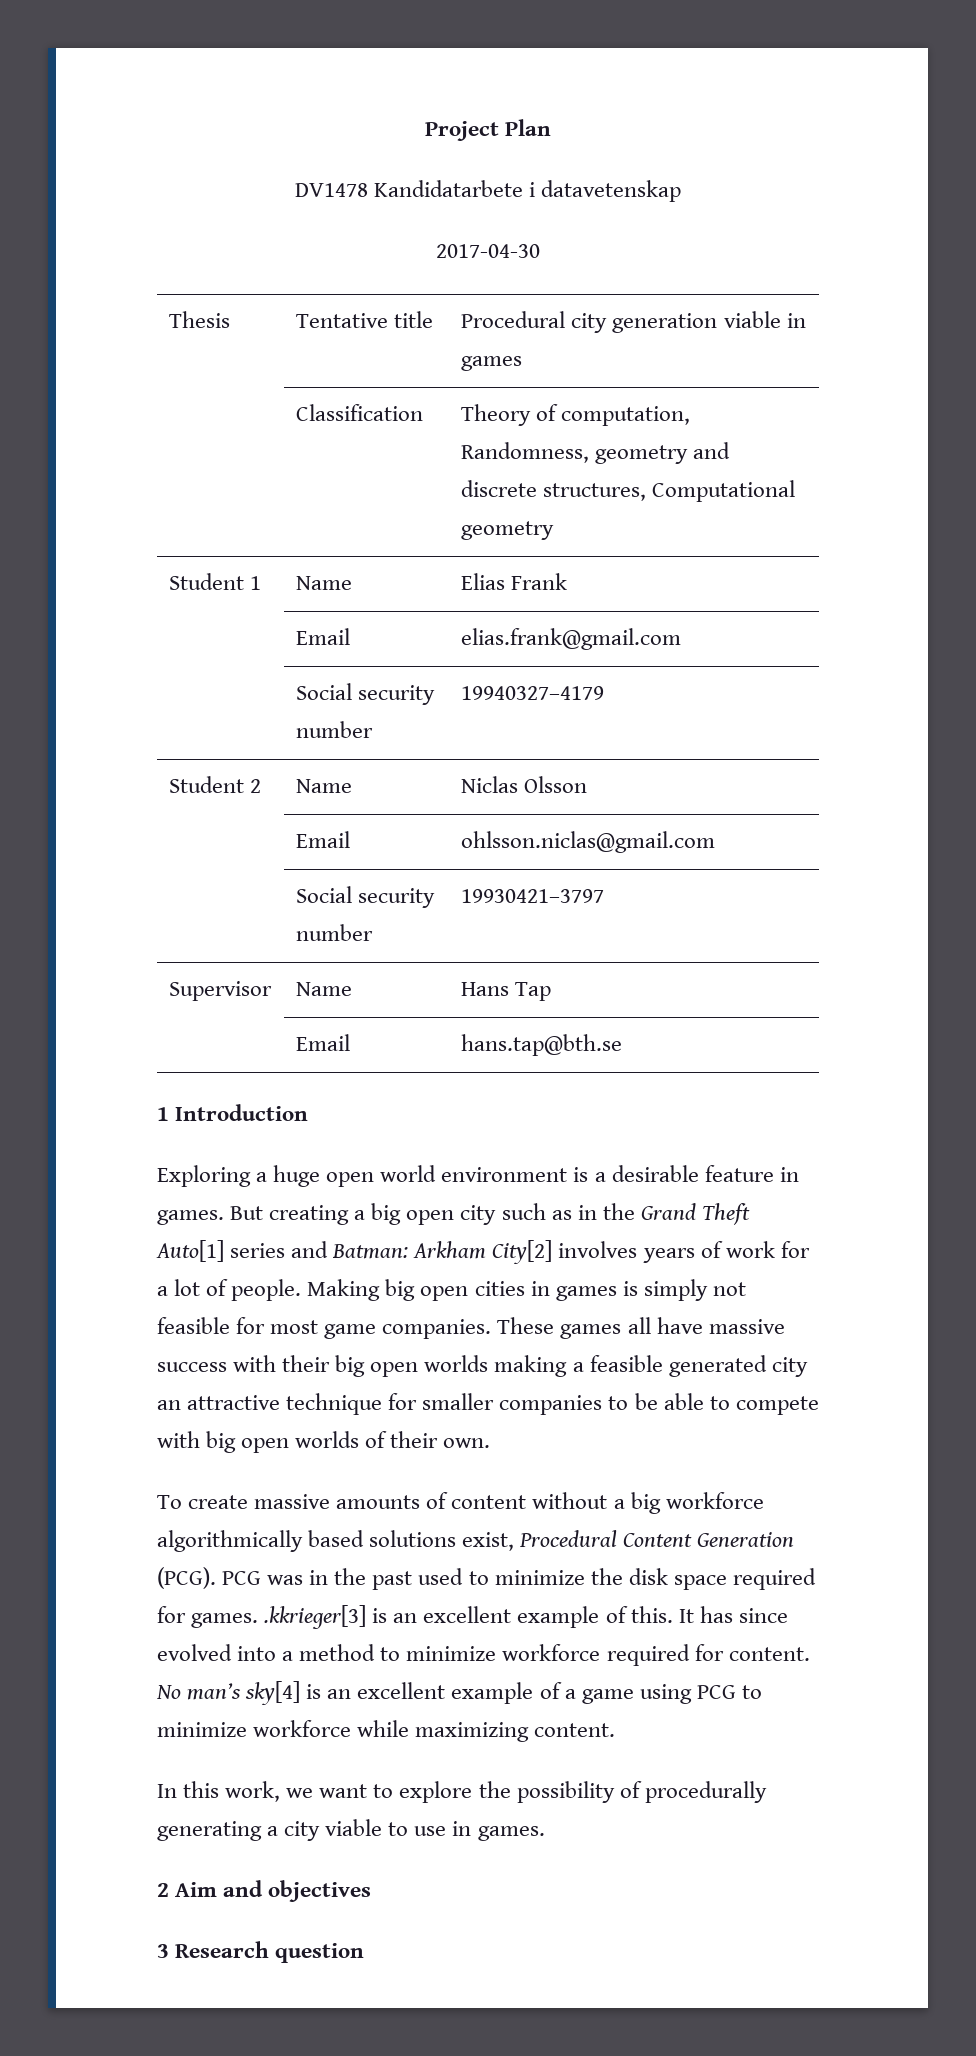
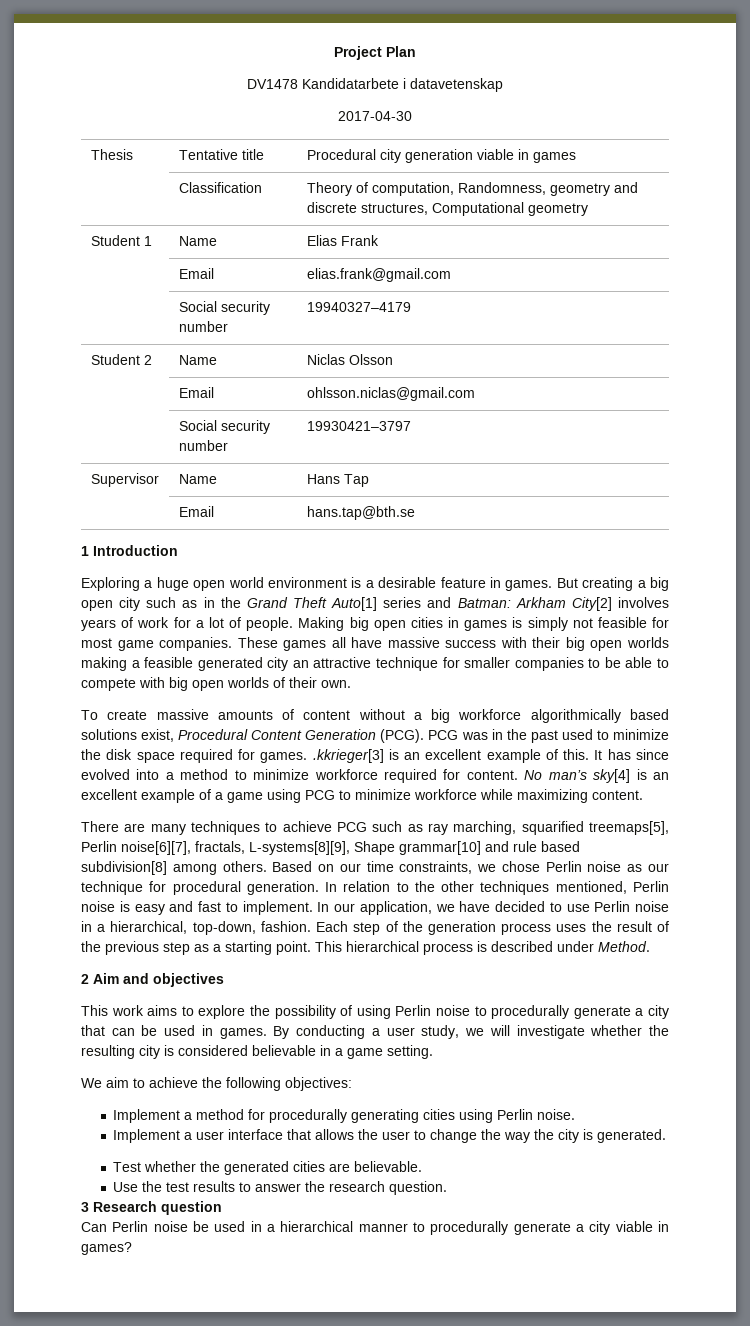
[157,1781,767,1803] [157,1819,545,1841] [157,1880,372,1902] [157,1941,365,1963] In this work, we want to explore the possibility of procedurally generating a city viable to use in games. // 2 Aim and objectives // 3 Research question -> [81,821,669,835] [81,841,580,855] [81,861,669,875] [81,881,669,895] [81,901,669,915] [81,921,669,935] [81,941,650,955] [81,973,224,987] [81,1005,670,1019] [81,1025,670,1039] [81,1045,433,1059] [81,1077,352,1091] [113,1109,576,1123] [113,1129,667,1143] [113,1161,423,1175] [113,1181,448,1195] [81,1201,222,1215] [81,1221,669,1235] [81,1242,132,1255] There are many techniques to achieve PCG such as ray marching, squarified treemaps[5], Perlin noise[6][7], fractals, L-systems[8][9], Shape grammar[10] and rule based subdivision[8] among others. Based on our time constraints, we chose Perlin noise as our technique for procedural generation. In relation to the other techniques mentioned, Perlin noise is easy and fast to implement. In our application, we have decided to use Perlin noise in a hierarchical, top-down, fashion. Each step of the generation process uses the result of the previous step as a starting point. This hierarchical process is described under Method. // 2 Aim and objectives // This work aims to explore the possibility of using Perlin noise to procedurally generate a city that can be used in games. By conducting a user study, we will investigate whether the resulting city is considered believable in a game setting. // We aim to achieve the following objectives: // Implement a method for procedurally generating cities using Perlin noise. // Implement a user interface that allows the user to change the way the city is generated. // Test whether the generated cities are believable. // Use the test results to answer the research question. // 3 Research question // Can Perlin noise be used in a hierarchical manner to procedurally generate a city viable in games?

